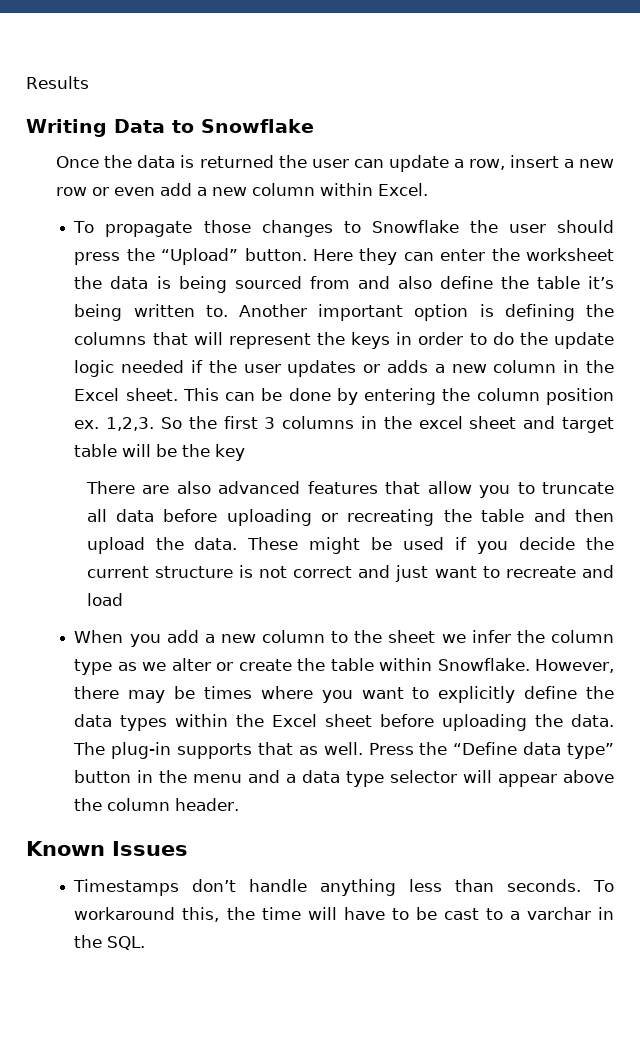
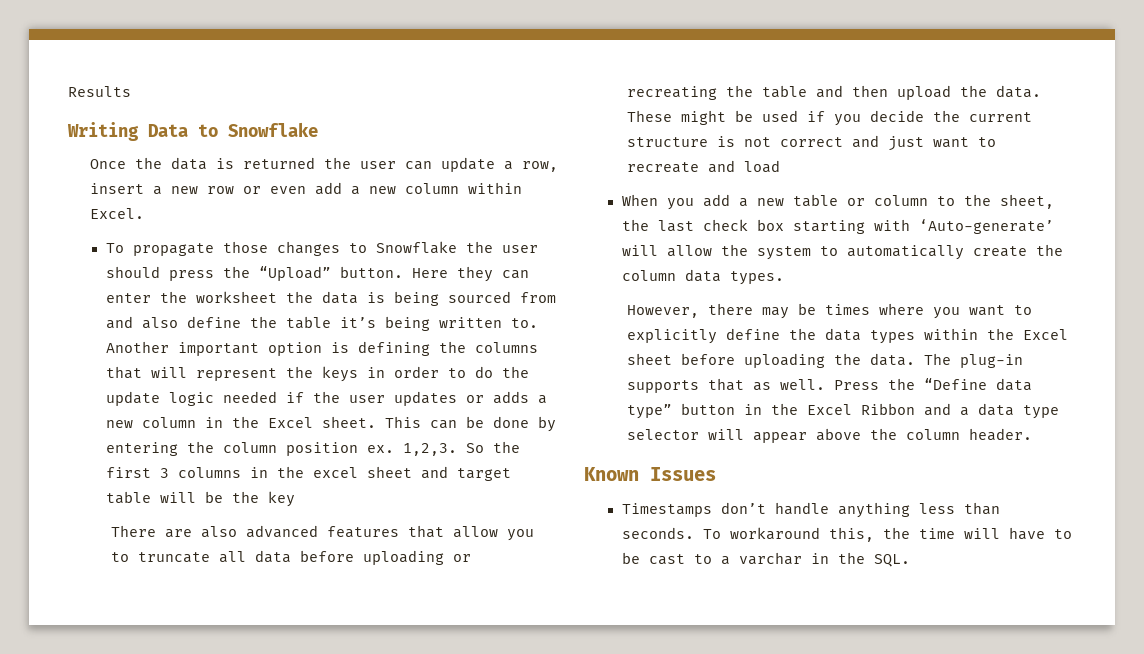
(256, 638) none -> [792,194,865,207] table or
[388,630,614,643] [74,658,530,675] sheet we infer the column type as we alter or create the table within Snowflake. -> [999,194,1054,209] [621,219,1054,234] [621,244,1063,260] [621,269,784,285] sheet, the last check box starting with ‘Auto-generate’ will allow the system to automatically create the column data types. //
[193,774,243,783] menu -> [807,403,916,415] Excel Ribbon

